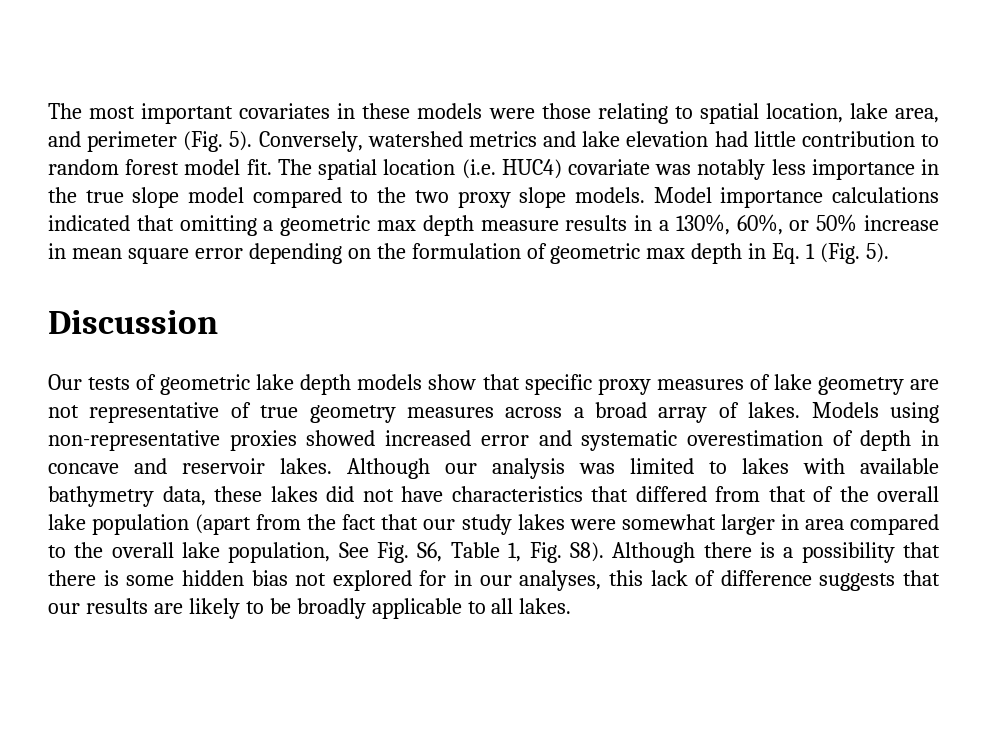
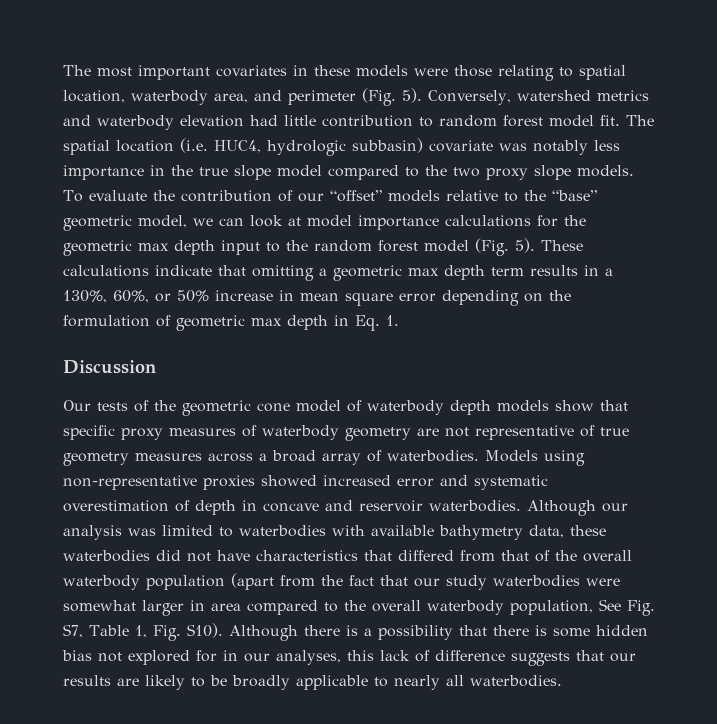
[849,103,888,119] lake -> [131,90,208,105] waterbody
[582,131,621,147] lake -> [97,115,174,130] waterbody
[501,159,562,179] HUC4) -> [214,138,423,156] HUC4, hydrologic subbasin)
[653,187,939,208] [48,215,130,231] Model importance calculations indicated -> [63,190,597,202] [63,215,586,231] [63,238,583,256] [63,265,212,277] To evaluate the contribution of our “offset” models relative to the “base” geometric model, we can look at model importance calculations for the geometric max depth input to the random forest model (Fig. 5). These calculations indicate
[480,220,559,231] measure -> [491,267,524,276] term
[806,243,890,264] 1 (Fig. 5). -> [386,315,399,326] 1.
[160,374,295,395] geometric lake -> [154,400,444,416] the geometric cone model of waterbody
[773,374,812,390] lake -> [262,425,339,440] waterbody
[748,402,801,418] lakes. -> [387,450,479,462] waterbodies.
[280,458,332,474] lakes. -> [429,500,521,512] waterbodies.
[742,458,789,474] lakes -> [239,525,326,537] waterbodies
[270,486,318,502] lakes -> [63,550,150,562] waterbodies
[48,514,86,530] lake -> [63,575,140,590] waterbody
[517,514,565,530] lakes -> [493,575,580,587] waterbodies
[182,542,221,558] lake -> [427,600,504,615] waterbody
[417,542,443,562] S6, -> [63,624,83,638] S7,
[569,542,604,562] S8). -> [186,623,223,638] S10).
[491,598,572,614] all lakes. -> [394,675,562,690] nearly all waterbodies.

